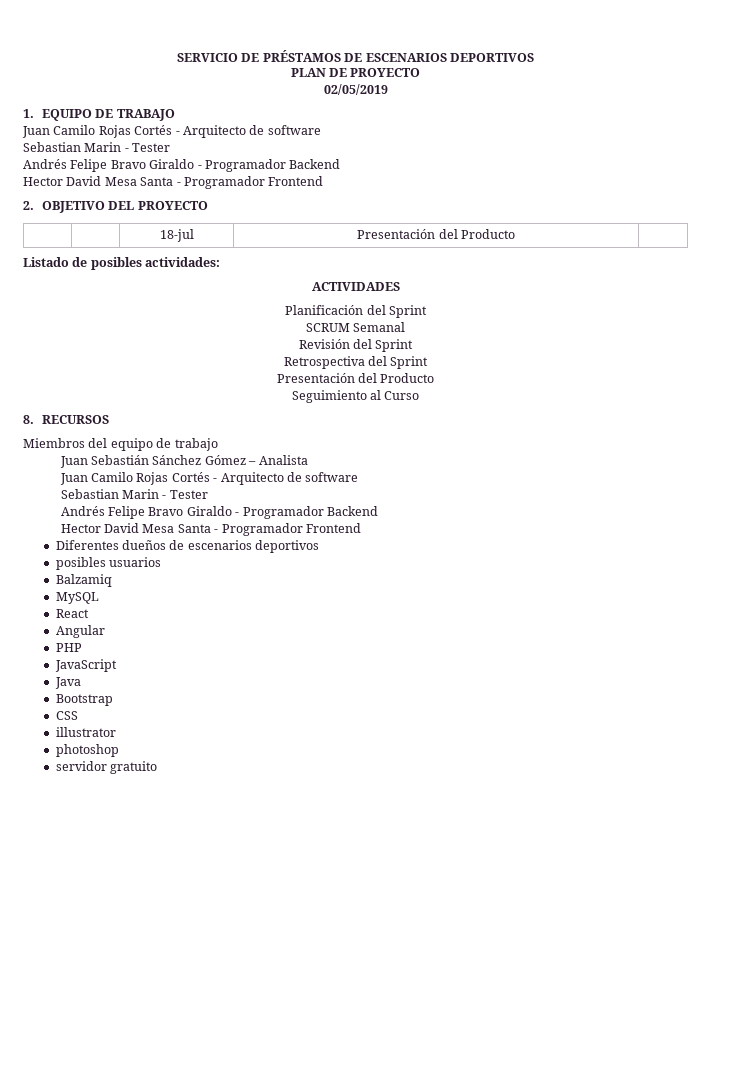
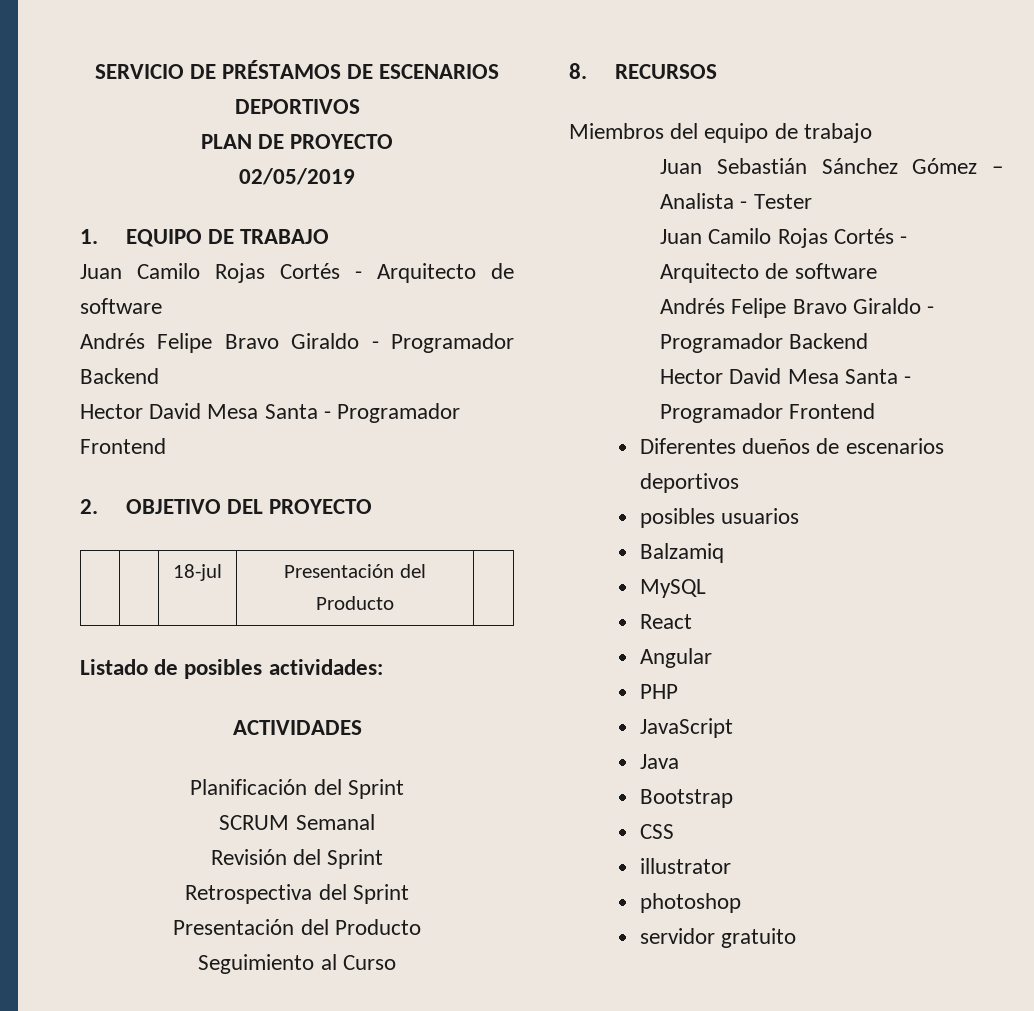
[23,142,171,152] // Sebastian Marin - Tester -> (162, 306) none
[59,472,359,485] [60,489,208,499] // Juan Camilo Rojas Cortés - Arquitecto de software // Sebastian Marin - Tester -> [740,194,812,209] [660,228,907,248] [660,263,877,283] - Tester // Juan Camilo Rojas Cortés - Arquitecto de software

